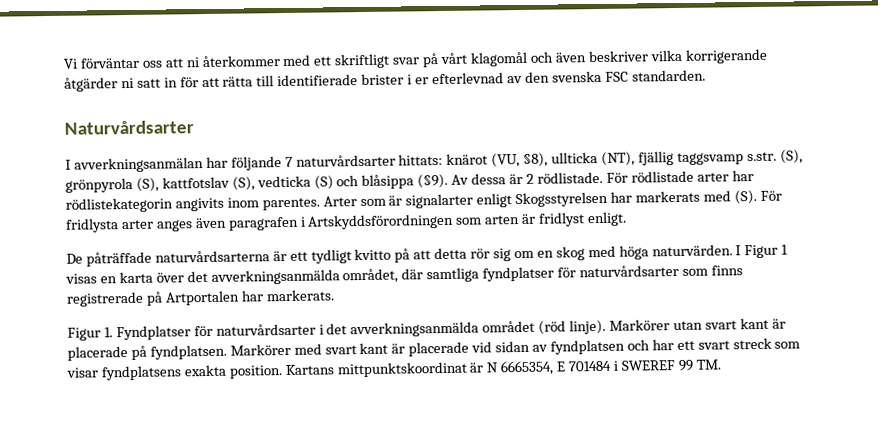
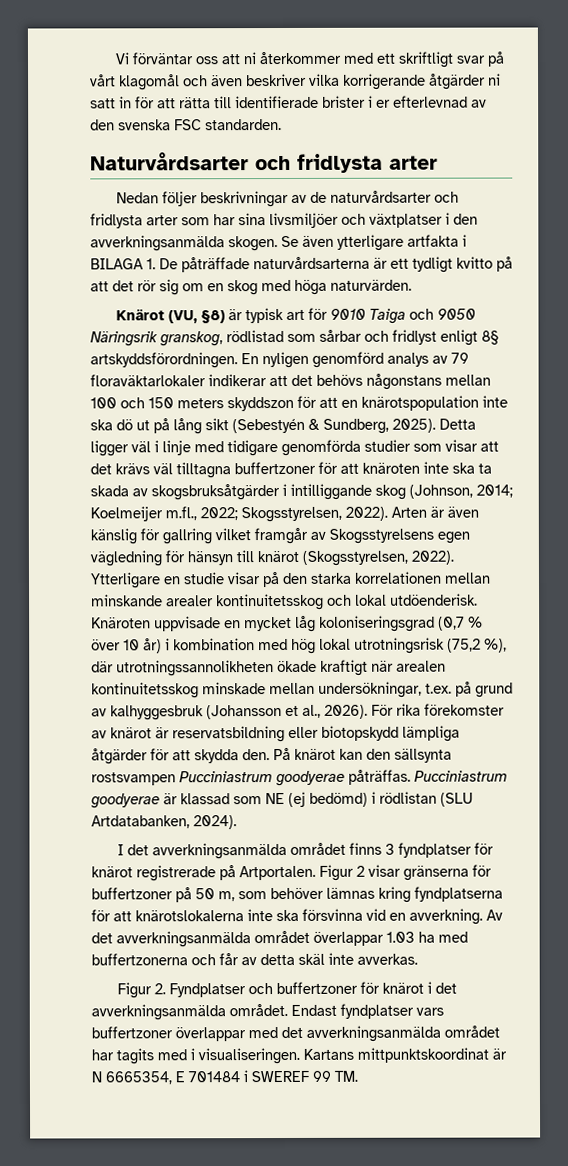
[65,149,803,173] [65,170,754,193] [65,189,782,213] [65,211,628,233] // I avverkningsanmälan har följande 7 naturvårdsarter hittats: knärot (VU, §8), ullticka (NT), fjällig taggsvamp s.str. (S), grönpyrola (S), kattfotslav (S), vedticka (S) och blåsippa (§9). Av dessa är 2 rödlistade. För rödlistade arter har rödlistekategorin angivits inom parentes. Arter som är signalarter enligt Skogsstyrelsen har markerats med (S). För fridlysta arter anges även paragrafen i Artskyddsförordningen som arten är fridlyst enligt. // -> [255,153,438,173] [115,190,459,208] [90,212,478,229] [90,234,467,252] [90,258,156,270] och fridlysta arter // Nedan följer beskrivningar av de naturvårdsarter och fridlysta arter som har sina livsmiljöer och växtplatser i den avverkningsanmälda skogen. Se även ytterligare artfakta i BILAGA 1.
[434,247,468,260] detta -> [112,280,134,292] det
[735,244,789,259] [65,264,743,285] [66,289,335,307] [67,317,786,341] [67,337,801,361] [66,364,283,381] I Figur 1 visas en karta över det avverkningsanmälda området, där samtliga fyndplatser för naturvårdsarter som finns registrerade på Artportalen har markerats. // Figur 1. Fyndplatser för naturvårdsarter i det avverkningsanmälda området (röd linje). Markörer utan svart kant är placerade på fyndplatsen. Markörer med svart kant är placerade vid sidan av fyndplatsen och har ett svart streck som visar fyndplatsens exakta position. -> [115,307,476,324] [90,329,499,347] [90,351,469,369] [90,373,491,390] [90,395,508,412] [90,418,476,435] [90,439,499,457] [90,461,492,479] [90,483,513,501] [90,506,479,523] [90,527,470,545] [90,550,454,567] [90,571,491,589] [91,593,478,611] [91,615,483,632] [91,637,507,654] [91,659,446,677] [91,681,513,699] [91,703,505,721] [91,725,460,743] [91,747,452,765] [91,769,508,787] [90,791,473,809] [91,815,237,830] [116,842,494,860] [91,864,492,882] [91,886,503,903] [91,908,503,925] [91,930,468,948] [91,952,418,966] [116,981,457,999] [91,1003,444,1021] [91,1025,500,1042] [91,1047,300,1065] // Knärot (VU, §8) är typisk art för 9010 Taiga och 9050 Näringsrik granskog, rödlistad som sårbar och fridlyst enligt 8§ artskyddsförordningen. En nyligen genomförd analys av 79 floraväktarlokaler indikerar att det behövs någonstans mellan 100 och 150 meters skyddszon för att en knärotspopulation inte ska dö ut på lång sikt (Sebestyén & Sundberg, 2025). Detta ligger väl i linje med tidigare genomförda studier som visar att det krävs väl tilltagna buffertzoner för att knäroten inte ska ta skada av skogsbruksåtgärder i intilliggande skog (Johnson, 2014; Koelmeijer m.fl., 2022; Skogsstyrelsen, 2022). Arten är även känslig för gallring vilket framgår av Skogsstyrelsens egen vägledning för hänsyn till knärot (Skogsstyrelsen, 2022). Ytterligare en studie visar på den starka korrelationen mellan minskande arealer kontinuitetsskog och lokal utdöenderisk. Knäroten uppvisade en mycket låg koloniseringsgrad (0,7 % över 10 år) i kombination med hög lokal utrotningsrisk (75,2 %), där utrotningssannolikheten ökade kraftigt när arealen kontinuitetsskog minskade mellan undersökningar, t.ex. på grund av kalhyggesbruk (Johansson et al., 2026). För rika förekomster av knärot är reservatsbildning eller biotopskydd lämpliga åtgärder för att skydda den. På knärot kan den sällsynta rostsvampen Pucciniastrum goodyerae påträffas. Pucciniastrum goodyerae är klassad som NE (ej bedömd) i rödlistan (SLU Artdatabanken, 2024). // I det avverkningsanmälda området finns 3 fyndplatser för knärot registrerade på Artportalen. Figur 2 visar gränserna för buffertzoner på 50 m, som behöver lämnas kring fyndplatserna för att knärotslokalerna inte ska försvinna vid en avverkning. Av det avverkningsanmälda området överlappar 1.03 ha med buffertzonerna och får av detta skäl inte avverkas. // Figur 2. Fyndplatser och buffertzoner för knärot i det avverkningsanmälda området. Endast fyndplatser vars buffertzoner överlappar med det avverkningsanmälda området har tagits med i visualiseringen.

